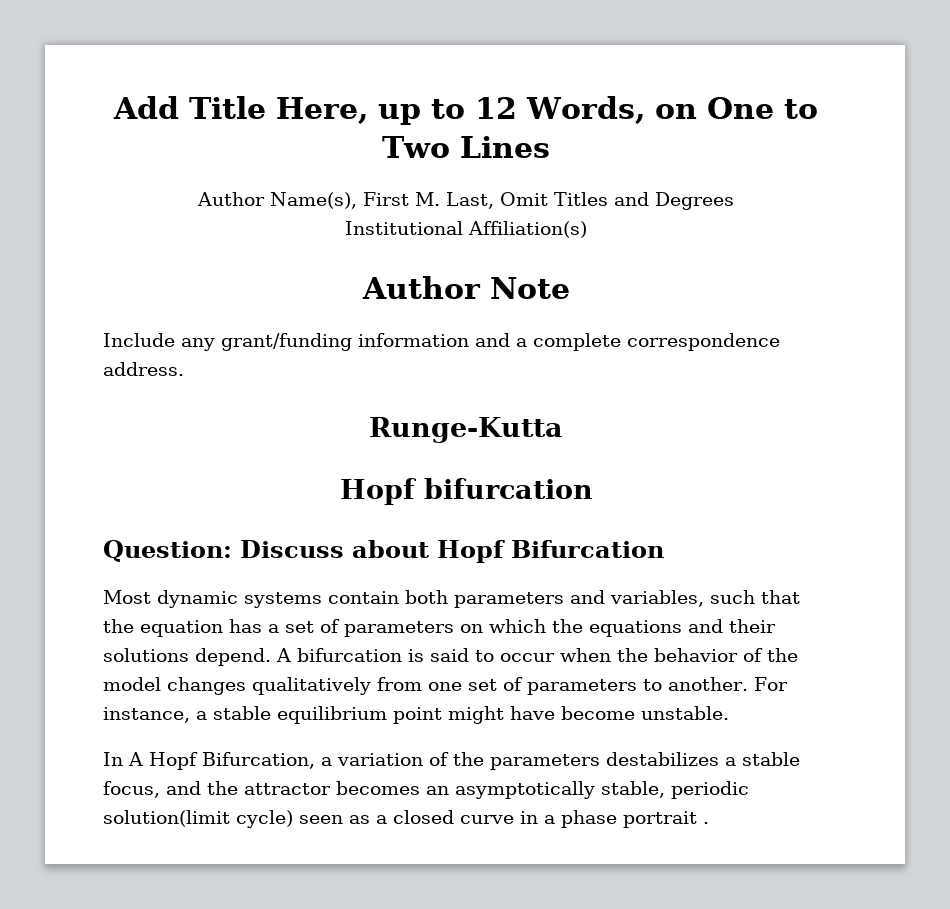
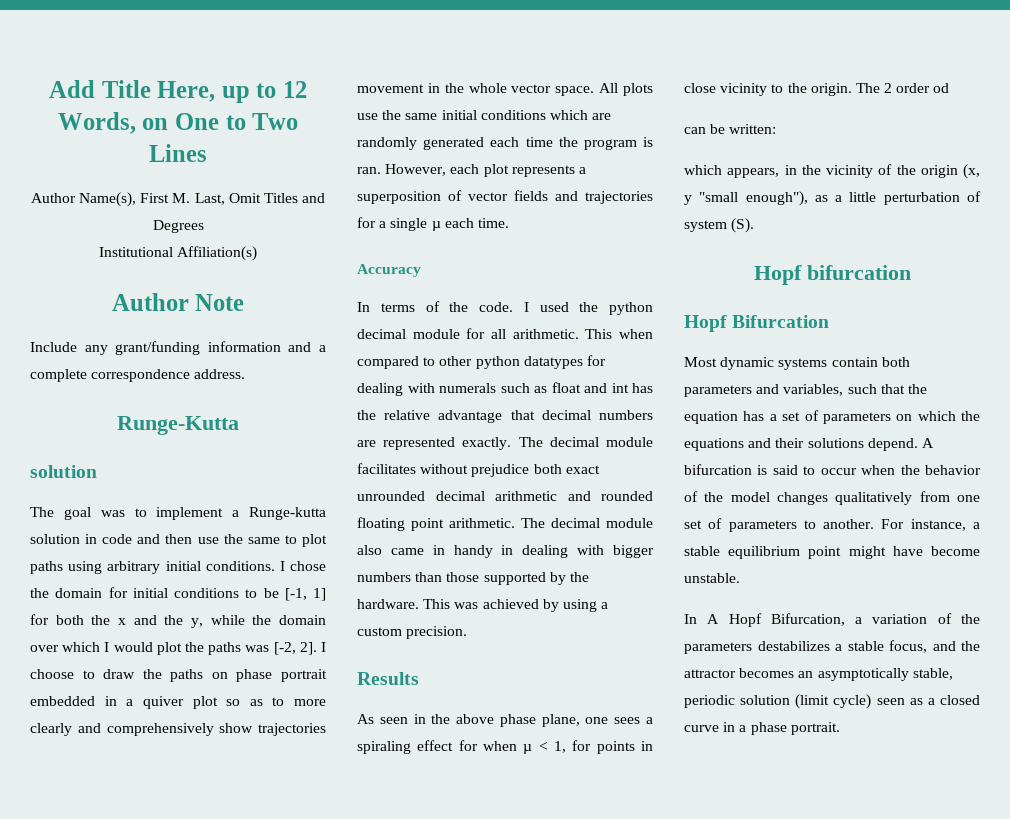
(564, 430) none -> [30,465,97,478] [30,507,326,520] [30,534,327,547] [30,561,326,574] [30,587,326,601] [30,614,326,628] [30,642,326,655] [30,669,327,682] [30,696,326,709] [30,723,326,736] [357,83,653,96] [357,110,612,120] [357,137,653,150] [357,164,586,177] [357,190,653,204] [357,217,509,231] [357,264,421,277] [357,301,653,315] [357,328,653,339] [357,355,606,369] [357,382,653,396] [357,410,653,423] [357,437,653,450] [357,463,600,477] [357,491,653,501] [357,517,653,531] [357,545,654,558] [357,572,589,585] [357,599,609,612] [357,626,468,639] [357,672,419,685] [357,714,653,727] [357,740,653,754] [684,83,950,96] [684,124,777,134] [684,164,980,179] [684,191,981,206] [684,218,755,233] // solution // The goal was to implement a Runge-kutta solution in code and then use the same to plot paths using arbitrary initial conditions. I chose the domain for initial conditions to be [-1, 1] for both the x and the y, while the domain over which I would plot the paths was [-2, 2]. I choose to draw the paths on phase portrait embedded in a quiver plot so as to more clearly and comprehensively show trajectories movement in the whole vector space. All plots use the same initial conditions which are randomly generated each time the program is ran. However, each plot represents a superposition of vector fields and trajectories for a single µ each time. // Accuracy // In terms of the code. I used the python decimal module for all arithmetic. This when compared to other python datatypes for dealing with numerals such as float and int has the relative advantage that decimal numbers are represented exactly. The decimal module facilitates without prejudice both exact unrounded decimal arithmetic and rounded floating point arithmetic. The decimal module also came in handy in dealing with bigger numbers than those supported by the hardware. This was achieved by using a custom precision. // Results // As seen in the above phase plane, one sees a spiraling effect for when µ < 1, for points in close vicinity to the origin. The 2 order od // can be written: // which appears, in the vicinity of the origin (x, y "small enough"), as a little perturbation of system (S).
[103,540,429,562] Question: Discuss about -> (911, 272) none
[103,810,230,827] solution(limit -> [740,694,830,709] solution (limit
[623,811,709,828] portrait . -> [790,722,840,735] portrait.

